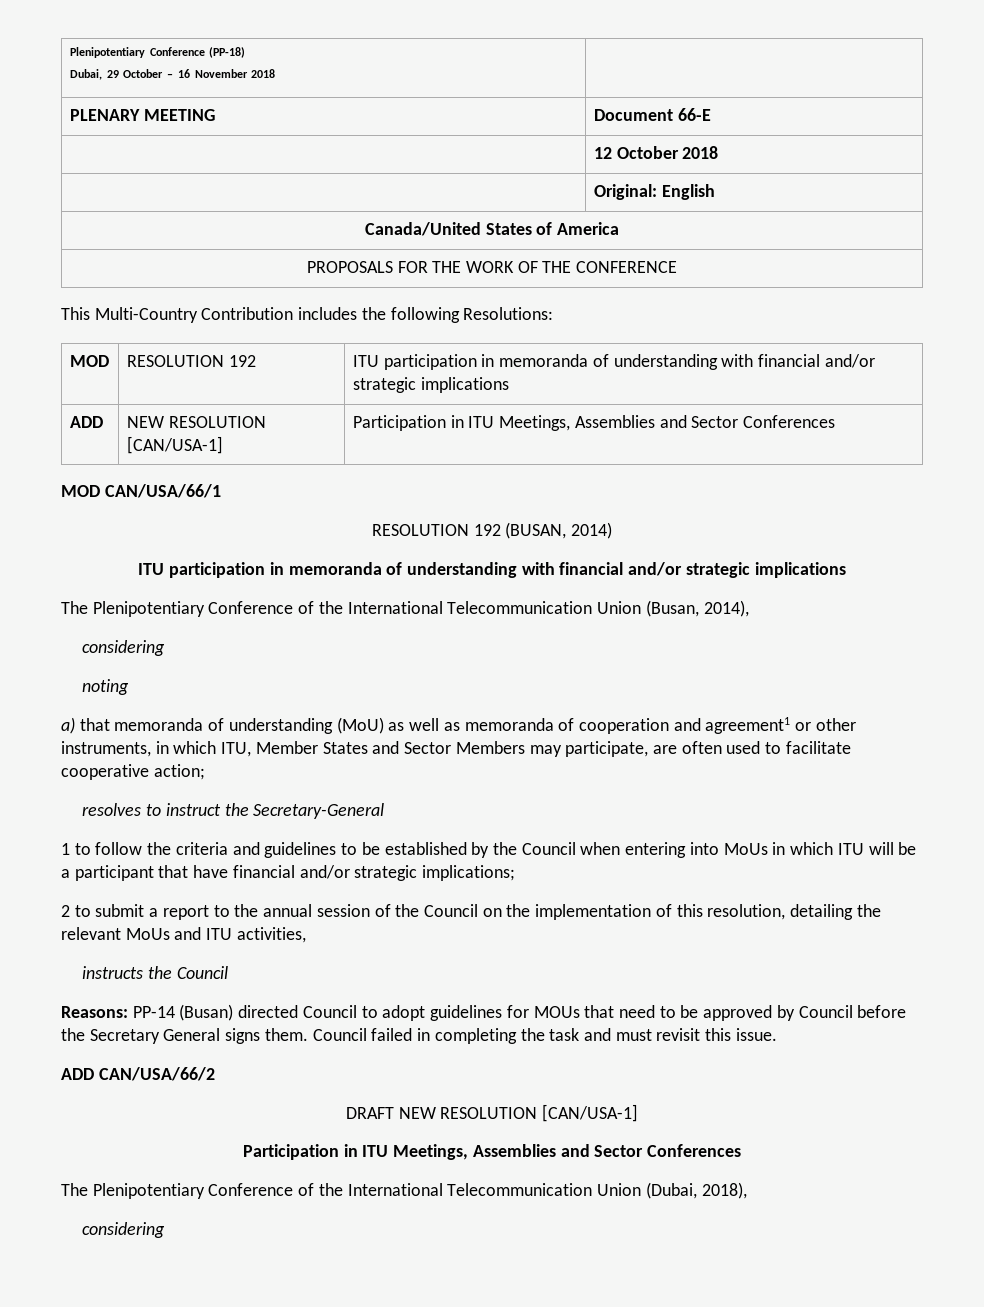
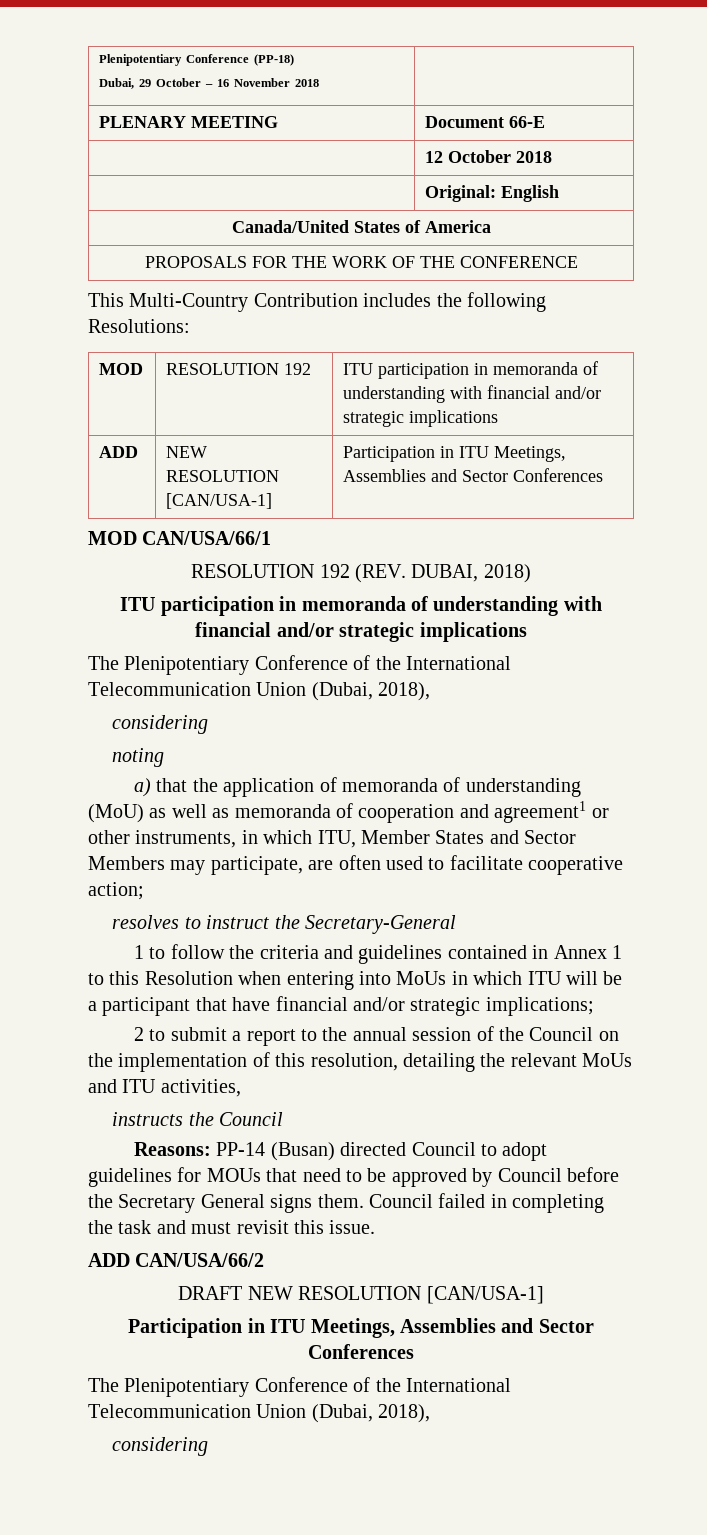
[505,522,613,539] (BUSAN, 2014) -> [355,564,531,583] (REV. DUBAI, 2018)
[645,600,749,617] (Busan, 2014), -> [311,682,431,701] (Dubai, 2018),
(110, 724) none -> [192,777,337,797] the application of
[341,842,576,858] to be established by the Council -> [447,945,622,959] [88,971,233,985] contained in Annex 1 to this Resolution

